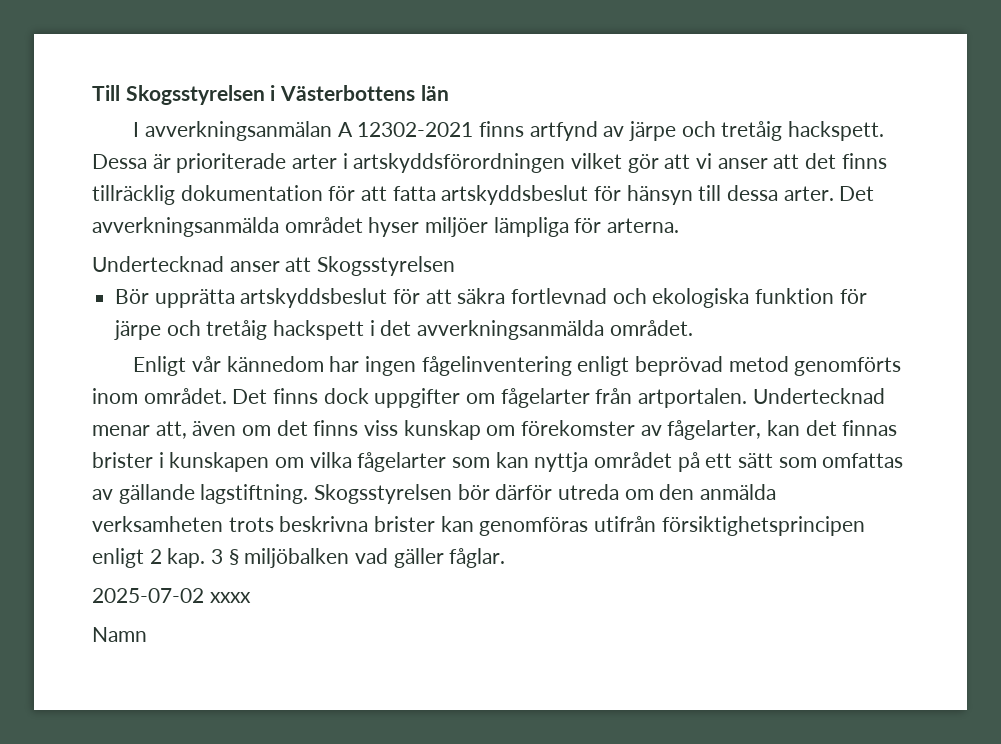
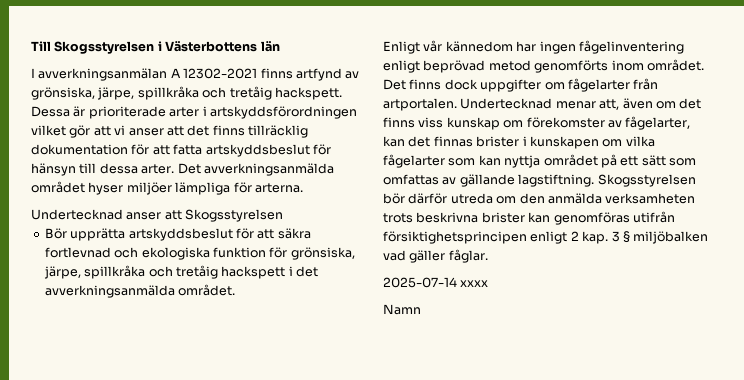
[629,121,677,141] järpe -> [31,86,199,100] grönsiska, järpe, spillkråka
[114,320,162,340] järpe -> [290,247,355,260] [43,265,146,279] grönsiska, järpe, spillkråka
[92,588,204,603] 2025-07-02 -> [383,277,457,288] 2025-07-14

